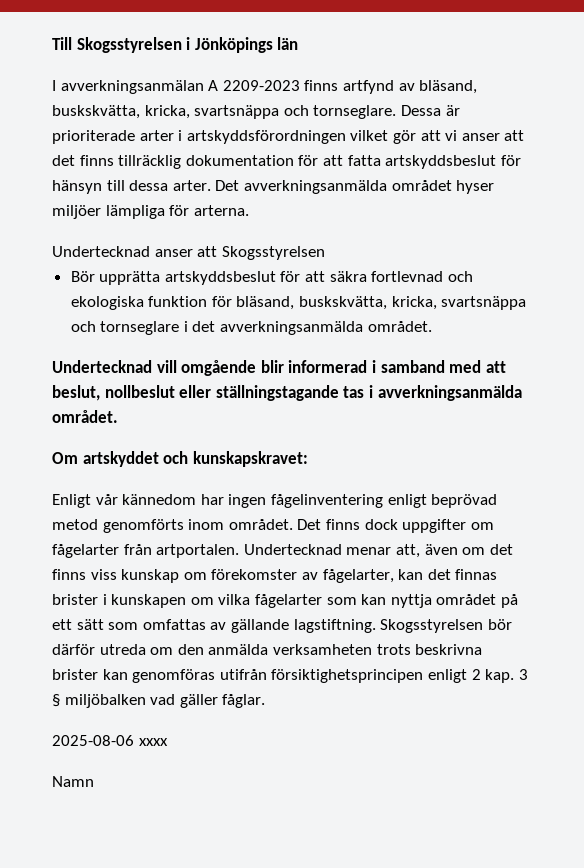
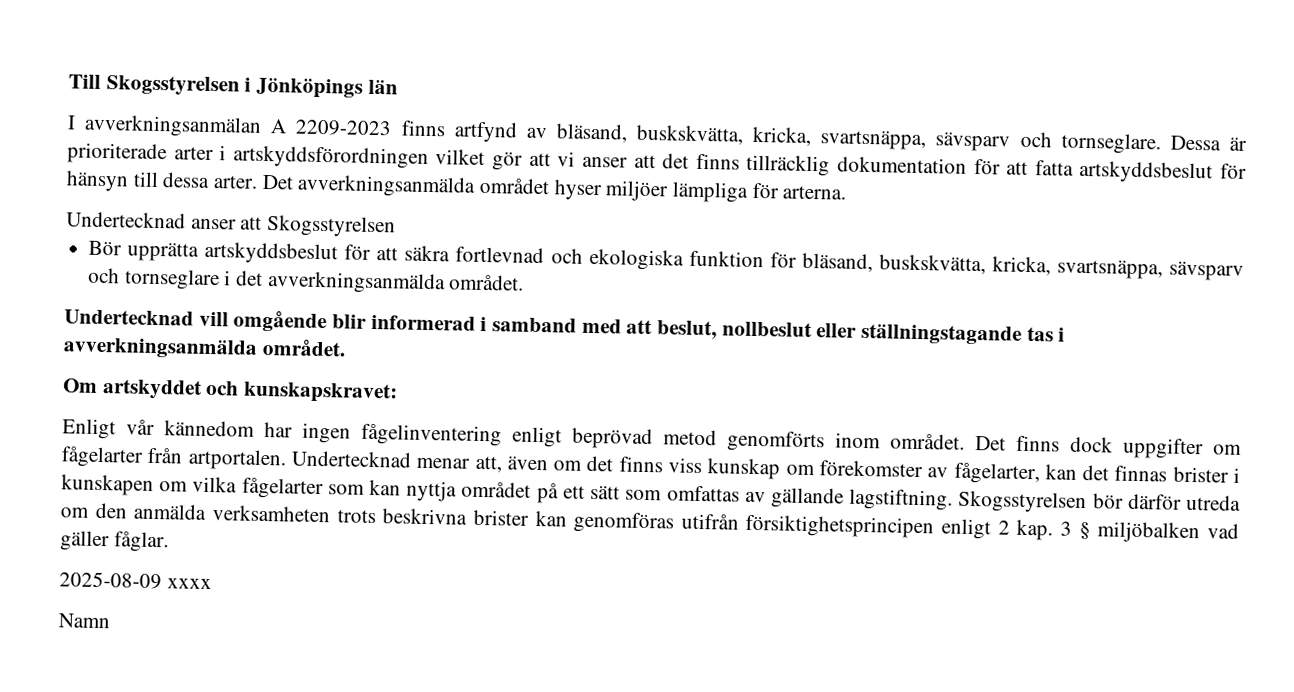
[194,105,280,119] svartsnäppa -> [820,129,1011,152] svartsnäppa, sävsparv
[441,296,527,310] svartsnäppa -> [1056,258,1245,281] svartsnäppa, sävsparv
[52,735,134,746] 2025-08-06 -> [59,571,162,590] 2025-08-09

